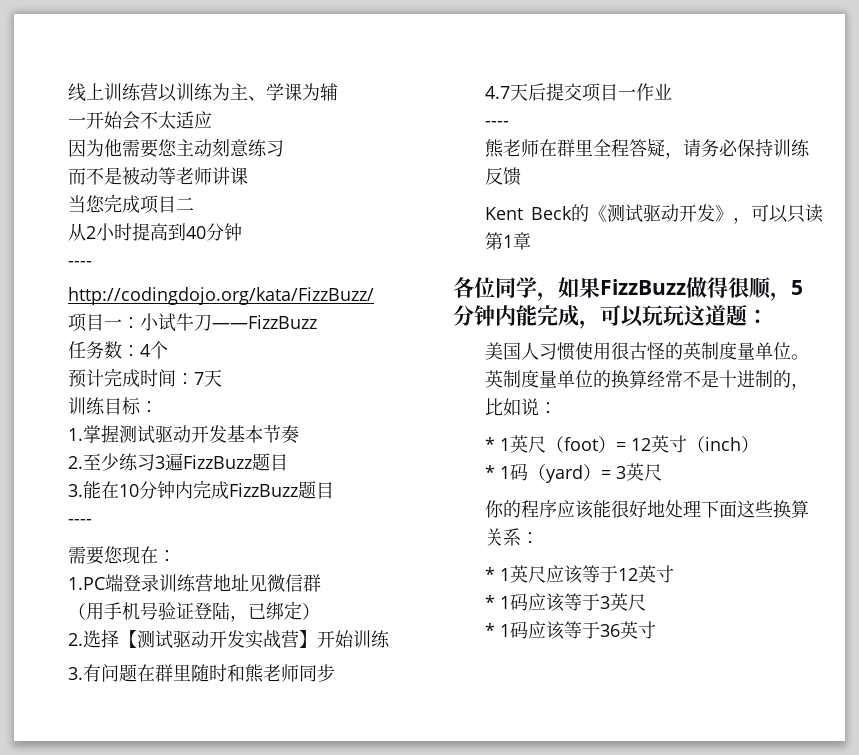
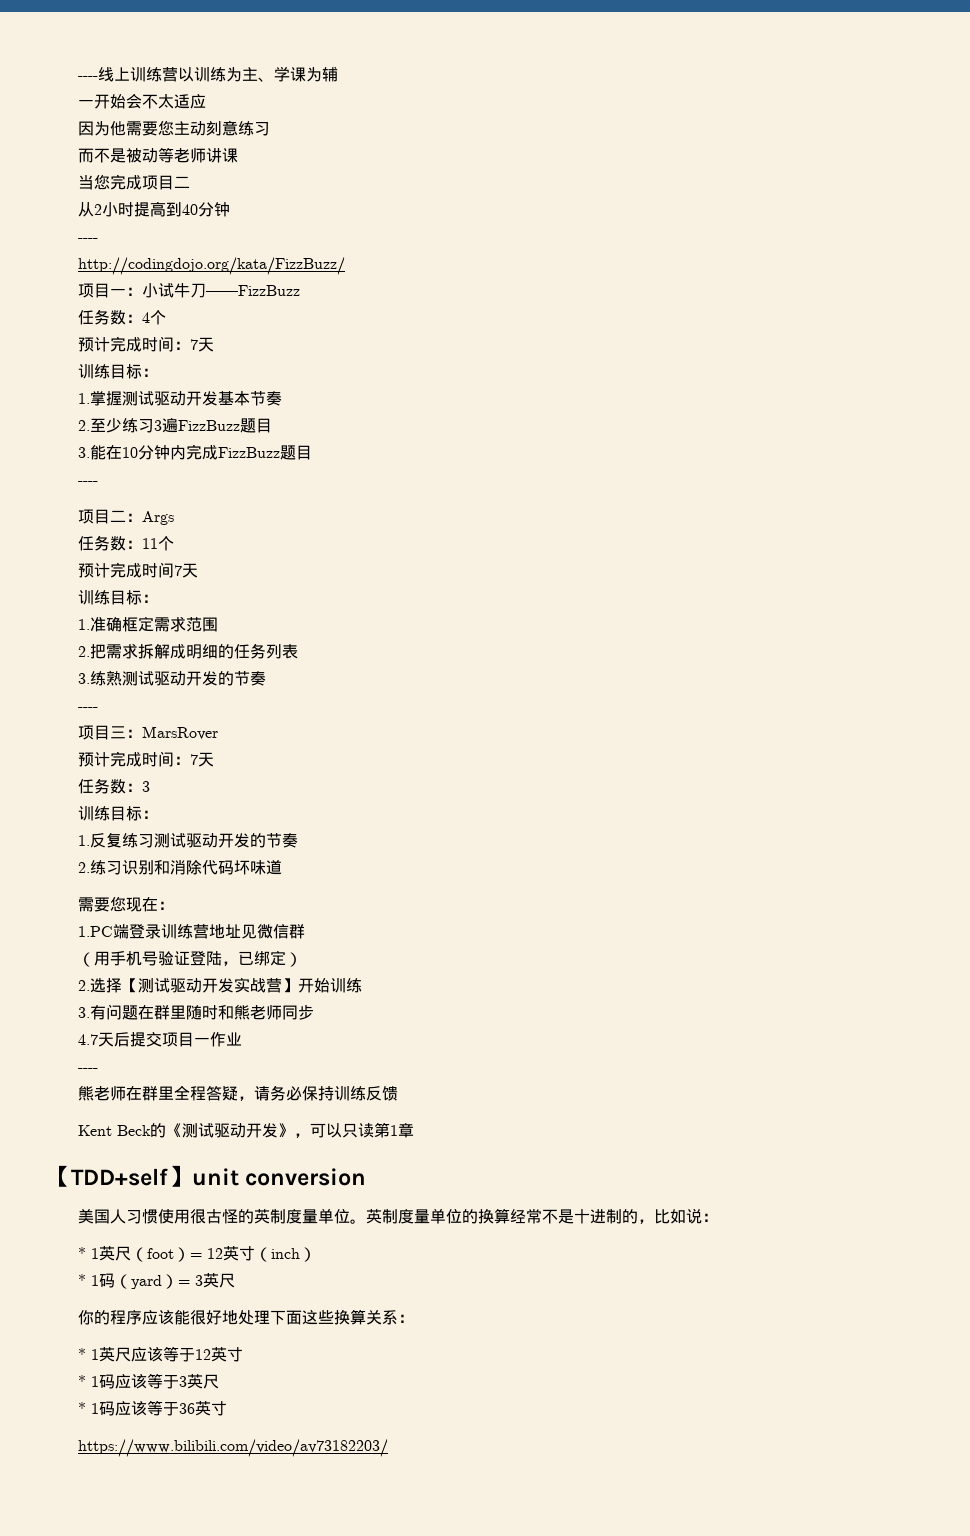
(67, 92) none -> [78,76,99,80] ----
(92, 522) none -> [78,509,175,525] [78,535,175,551] [78,562,199,578] [78,590,159,605] [78,616,219,632] [78,643,299,659] [78,670,267,686] [78,707,99,711] [78,725,219,740] [78,751,215,767] [78,778,151,794] [78,806,159,821] [78,833,299,848] [78,860,283,875] // 项目二：Args // 任务数：11个 // 预计完成时间7天 // 训练目标： // 1.准确框定需求范围 // 2.把需求拆解成明细的任务列表 // 3.练熟测试驱动开发的节奏 // ---- // 项目三：MarsRover // 预计完成时间：7天 // 任务数：3 // 训练目标： // 1.反复练习测试驱动开发的节奏 // 2.练习识别和消除代码坏味道
[453,277,803,301] [453,304,768,329] 各位同学，如果FizzBuzz做得很顺，5分钟内能完成，可以玩玩这道题： -> [47,1165,367,1187] 【TDD+self】unit conversion
(656, 630) none -> [78,1439,389,1457] // https://www.bilibili.com/video/av73182203/

